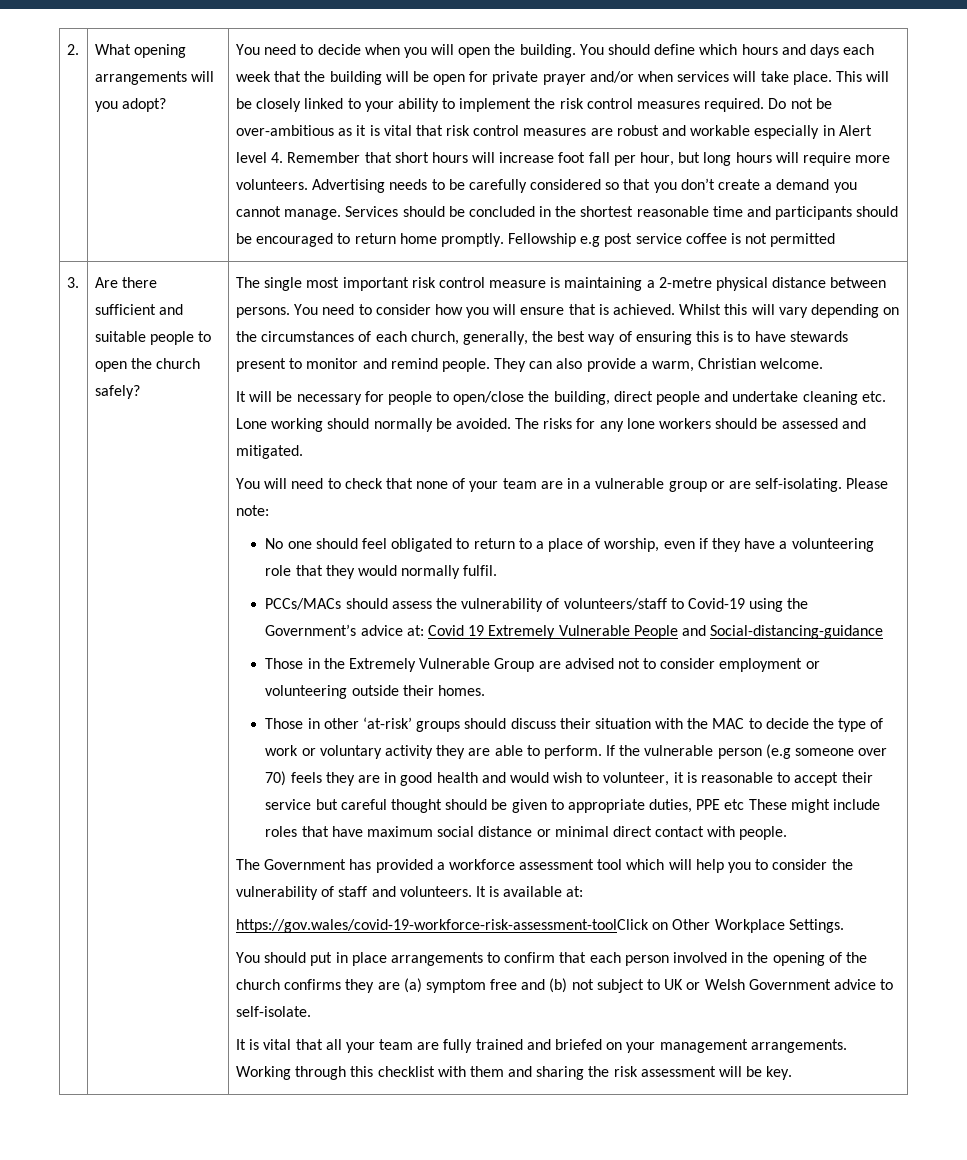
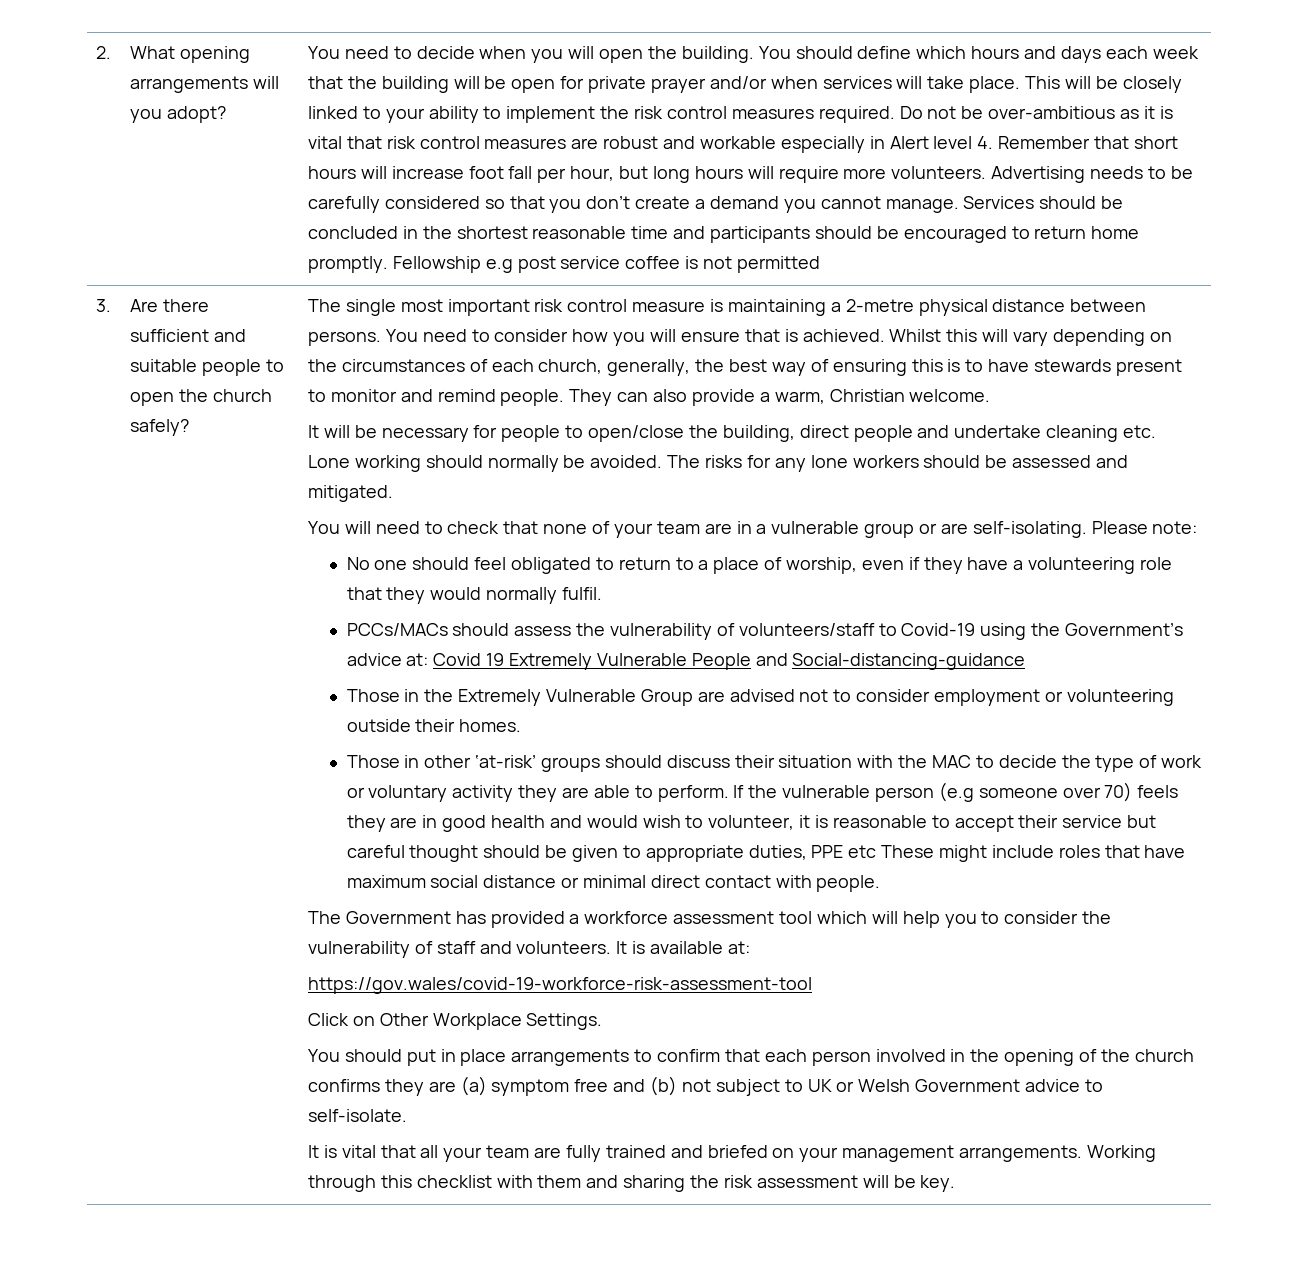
[235,919,649,933] https://gov.wales/covid-19-workforce-risk-assessment-toolClick -> [308,977,813,994] [308,1013,350,1026] https://gov.wales/covid-19-workforce-risk-assessment-tool // Click

